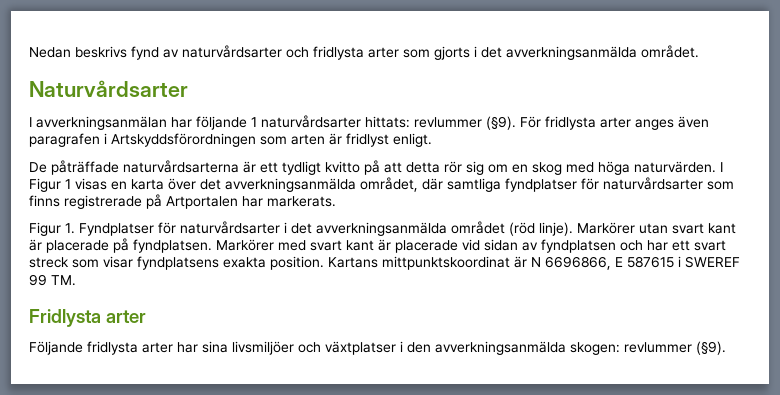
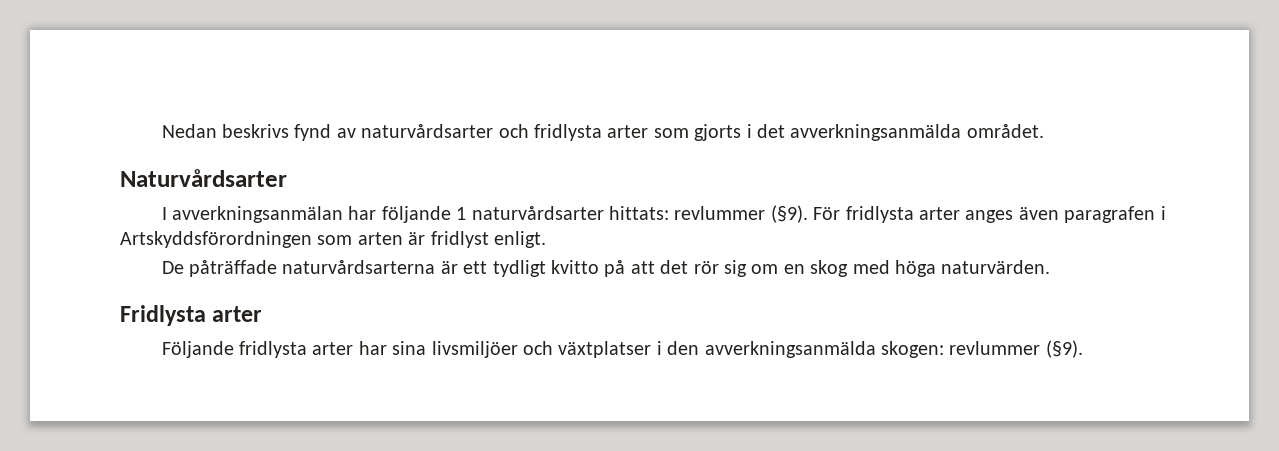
[406,162,440,173] detta -> [660,260,689,274] det
[720,162,723,172] [29,177,734,192] [29,194,336,209] [29,221,736,236] [29,238,726,253] [29,256,740,270] [29,274,76,286] I Figur 1 visas en karta över det avverkningsanmälda området, där samtliga fyndplatser för naturvårdsarter som finns registrerade på Artportalen har markerats. // Figur 1. Fyndplatser för naturvårdsarter i det avverkningsanmälda området (röd linje). Markörer utan svart kant är placerade på fyndplatsen. Markörer med svart kant är placerade vid sidan av fyndplatsen och har ett svart streck som visar fyndplatsens exakta position. Kartans mittpunktskoordinat är N 6696866, E 587615 i SWEREF 99 TM. -> (1051, 267) none

